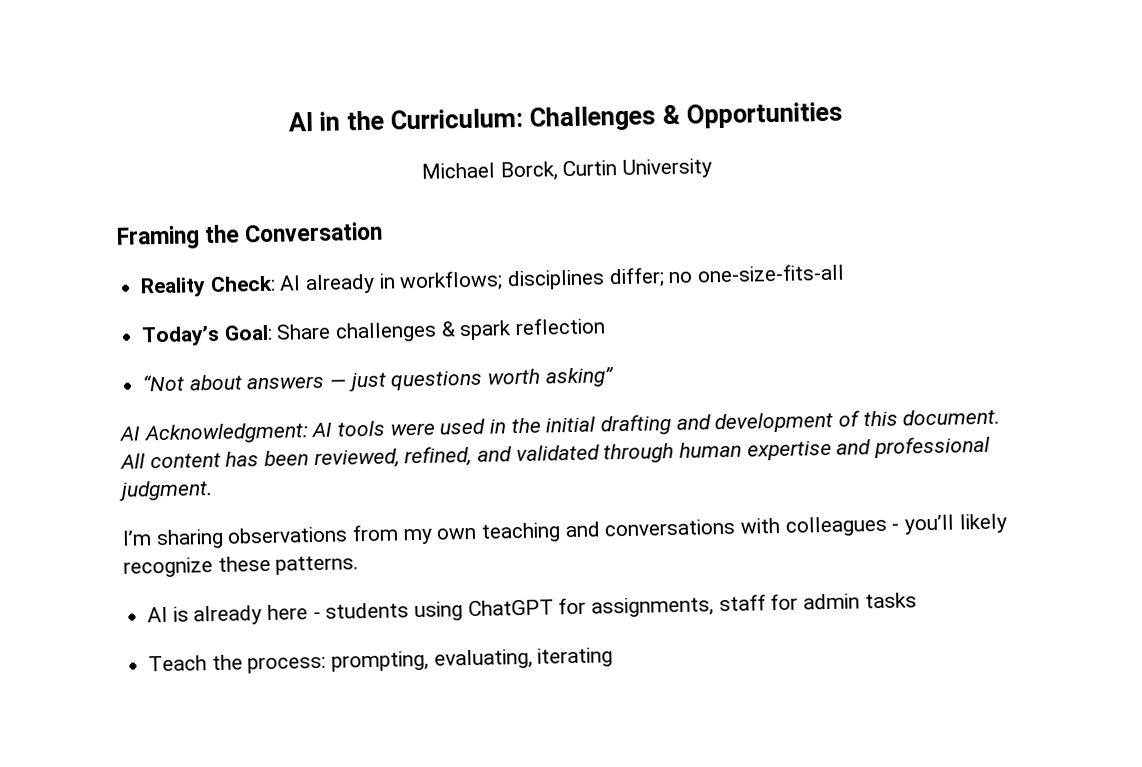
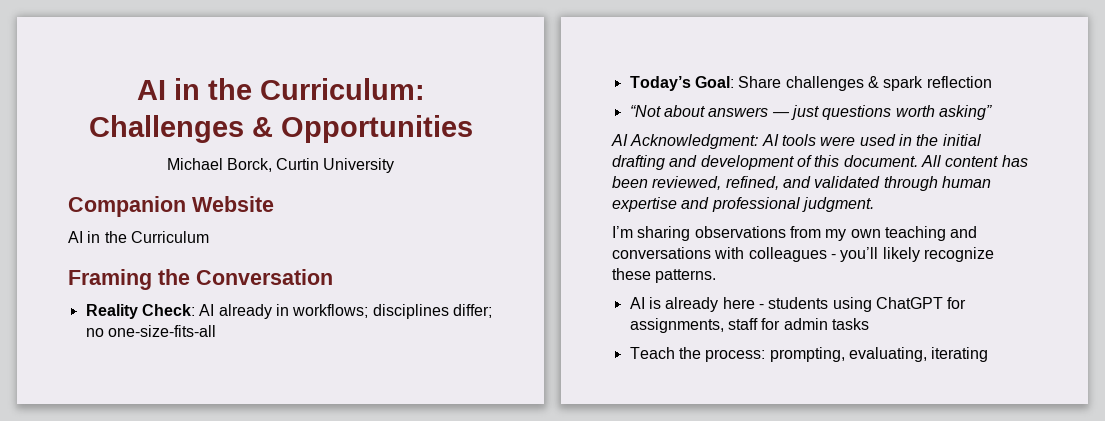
(713, 168) none -> [68,196,274,217] [68,231,209,243] // Companion Website // AI in the Curriculum

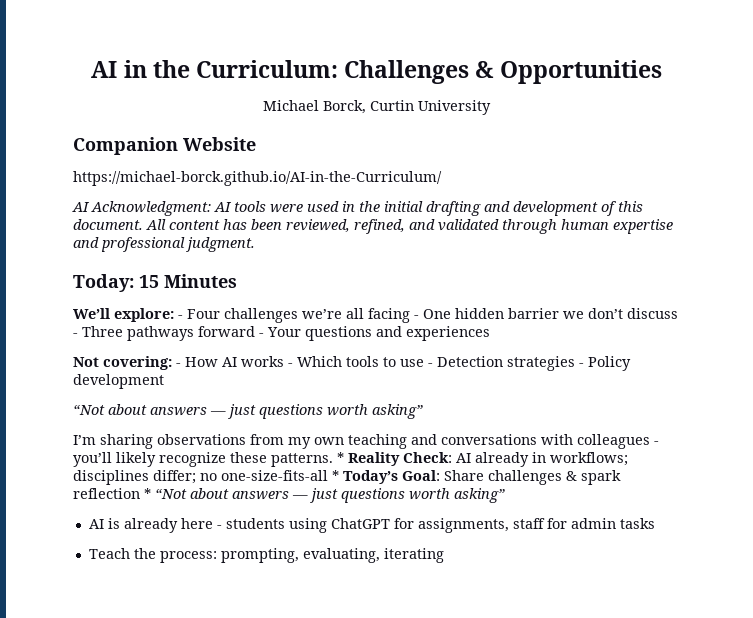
[68,231,209,243] [68,269,333,290] [85,304,492,319] [85,325,216,337] [629,76,992,91] [629,105,992,120] AI in the Curriculum // Framing the Conversation // Reality Check: AI already in workflows; disciplines differ; no one-size-fits-all // Today’s Goal: Share challenges & spark reflection // “Not about answers — just questions worth asking” -> [73,171,442,186] https://michael-borck.github.io/AI-in-the-Curriculum/
(874, 204) none -> [73,274,237,292] [73,308,678,323] [73,326,490,341] [73,356,631,371] [73,374,164,389] [73,404,423,419] // Today: 15 Minutes // We’ll explore: - Four challenges we’re all facing - One hidden barrier we don’t discuss - Three pathways forward - Your questions and experiences // Not covering: - How AI works - Which tools to use - Detection strategies - Policy development // “Not about answers — just questions worth asking”
(717, 276) none -> [337,452,628,467] [73,470,621,485] [73,488,505,503] * Reality Check: AI already in workflows; disciplines differ; no one-size-fits-all * Today’s Goal: Share challenges & spark reflection * “Not about answers — just questions worth asking”

